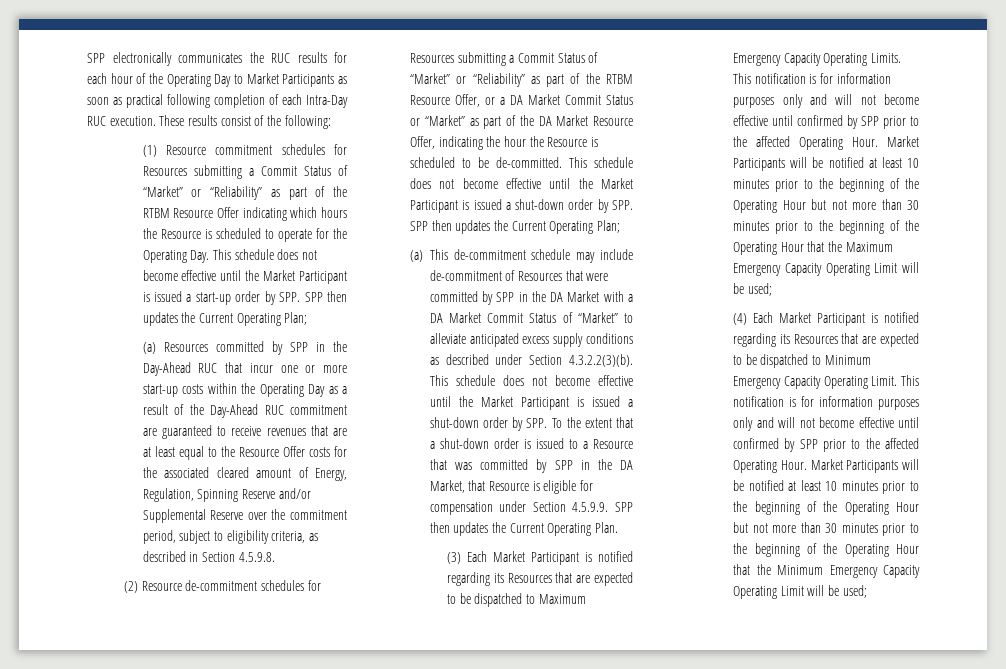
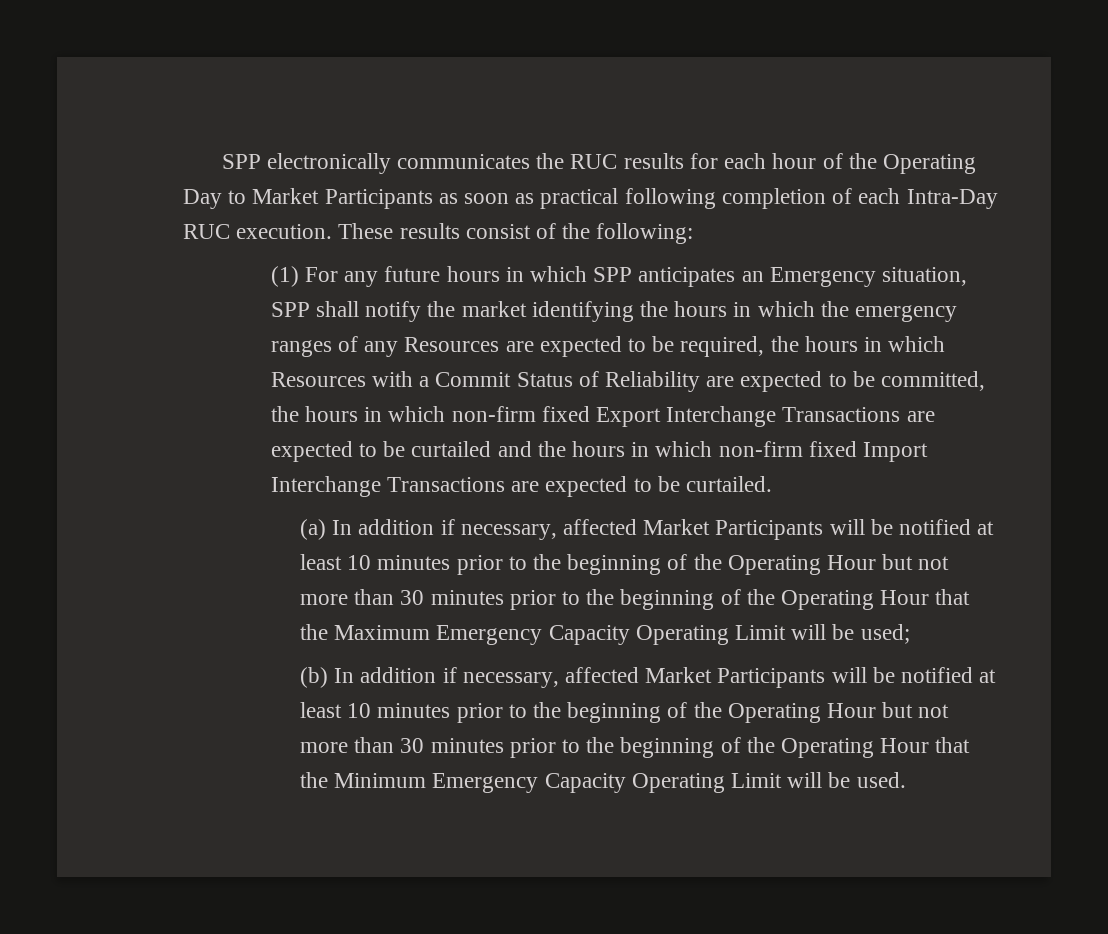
[165,144,347,155] [142,165,348,179] [142,186,347,200] [142,207,347,221] [142,228,347,242] [142,249,317,263] [142,270,347,284] [142,291,348,305] [142,312,308,326] [142,341,347,355] [142,362,347,376] [142,383,347,397] [142,404,347,418] [142,425,347,439] [142,446,348,460] [142,467,347,481] [142,488,311,502] [142,509,347,523] [142,530,318,544] [142,551,275,562] [124,580,321,593] [410,52,599,66] [410,73,633,87] [410,94,633,107] [410,115,633,129] [410,136,598,150] [410,157,633,168] [410,178,633,189] [410,199,634,213] [410,220,620,234] [410,249,633,263] [429,270,609,281] [429,291,633,305] [429,312,633,323] [429,333,633,347] [429,354,633,367] [429,375,633,386] [429,396,633,410] [429,417,633,431] [429,438,633,449] [429,459,633,473] [429,480,594,494] [429,501,633,515] [429,522,619,536] [447,551,633,565] [447,572,633,586] [447,593,586,607] [733,53,902,66] [733,73,891,84] [733,94,919,108] [733,115,919,129] [733,136,879,150] Resource commitment schedules for Resources submitting a Commit Status of “Market” or “Reliability” as part of the RTBM Resource Offer indicating which hours the Resource is scheduled to operate for the Operating Day. This schedule does not become effective until the Market Participant is issued a start-up order by SPP. SPP then updates the Current Operating Plan; // (a) Resources committed by SPP in the Day-Ahead RUC that incur one or more start-up costs within the Operating Day as a result of the Day-Ahead RUC commitment are guaranteed to receive revenues that are at least equal to the Resource Offer costs for the associated cleared amount of Energy, Regulation, Spinning Reserve and/or Supplemental Reserve over the commitment period, subject to eligibility criteria, as described in Section 4.5.9.8. // (2) Resource de-commitment schedules for Resources submitting a Commit Status of “Market” or “Reliability” as part of the RTBM Resource Offer, or a DA Market Commit Status or “Market” as part of the DA Market Resource Offer, indicating the hour the Resource is scheduled to be de-committed. This schedule does not become effective until the Market Participant is issued a shut-down order by SPP. SPP then updates the Current Operating Plan; // (a) This de-commitment schedule may include de-commitment of Resources that were committed by SPP in the DA Market with a DA Market Commit Status of “Market” to alleviate anticipated excess supply conditions as described under Section 4.3.2.2(3)(b). This schedule does not become effective until the Market Participant is issued a shut-down order by SPP. To the extent that a shut-down order is issued to a Resource that was committed by SPP in the DA Market, that Resource is eligible for compensation under Section 4.5.9.9. SPP then updates the Current Operating Plan. // (3) Each Market Participant is notified regarding its Resources that are expected to be dispatched to Maximum Emergency Capacity Operating Limits. This notification is for information purposes only and will not become effective until confirmed by SPP prior to the affected Operating Hour. -> [304,266,967,287] [270,301,957,322] [270,336,946,357] [270,371,985,392] [270,406,935,427] [270,441,928,462] [270,476,772,497] [299,519,637,540] For any future hours in which SPP anticipates an Emergency situation, SPP shall notify the market identifying the hours in which the emergency ranges of any Resources are expected to be required, the hours in which Resources with a Commit Status of Reliability are expected to be committed, the hours in which non-firm fixed Export Interchange Transactions are expected to be curtailed and the hours in which non-firm fixed Import Interchange Transactions are expected to be curtailed. // (a) In addition if necessary, affected
[733,312,919,326] [733,333,919,347] [733,354,871,368] [733,375,919,389] [733,396,919,410] [733,417,919,431] [733,438,919,452] [733,460,807,473] (4) Each Market Participant is notified regarding its Resources that are expected to be dispatched to Minimum Emergency Capacity Operating Limit. This notification is for information purposes only and will not become effective until confirmed by SPP prior to the affected Operating Hour. -> [299,667,639,688] (b) In addition if necessary, affected
[842,585,867,598] used; -> [856,772,906,788] used.

